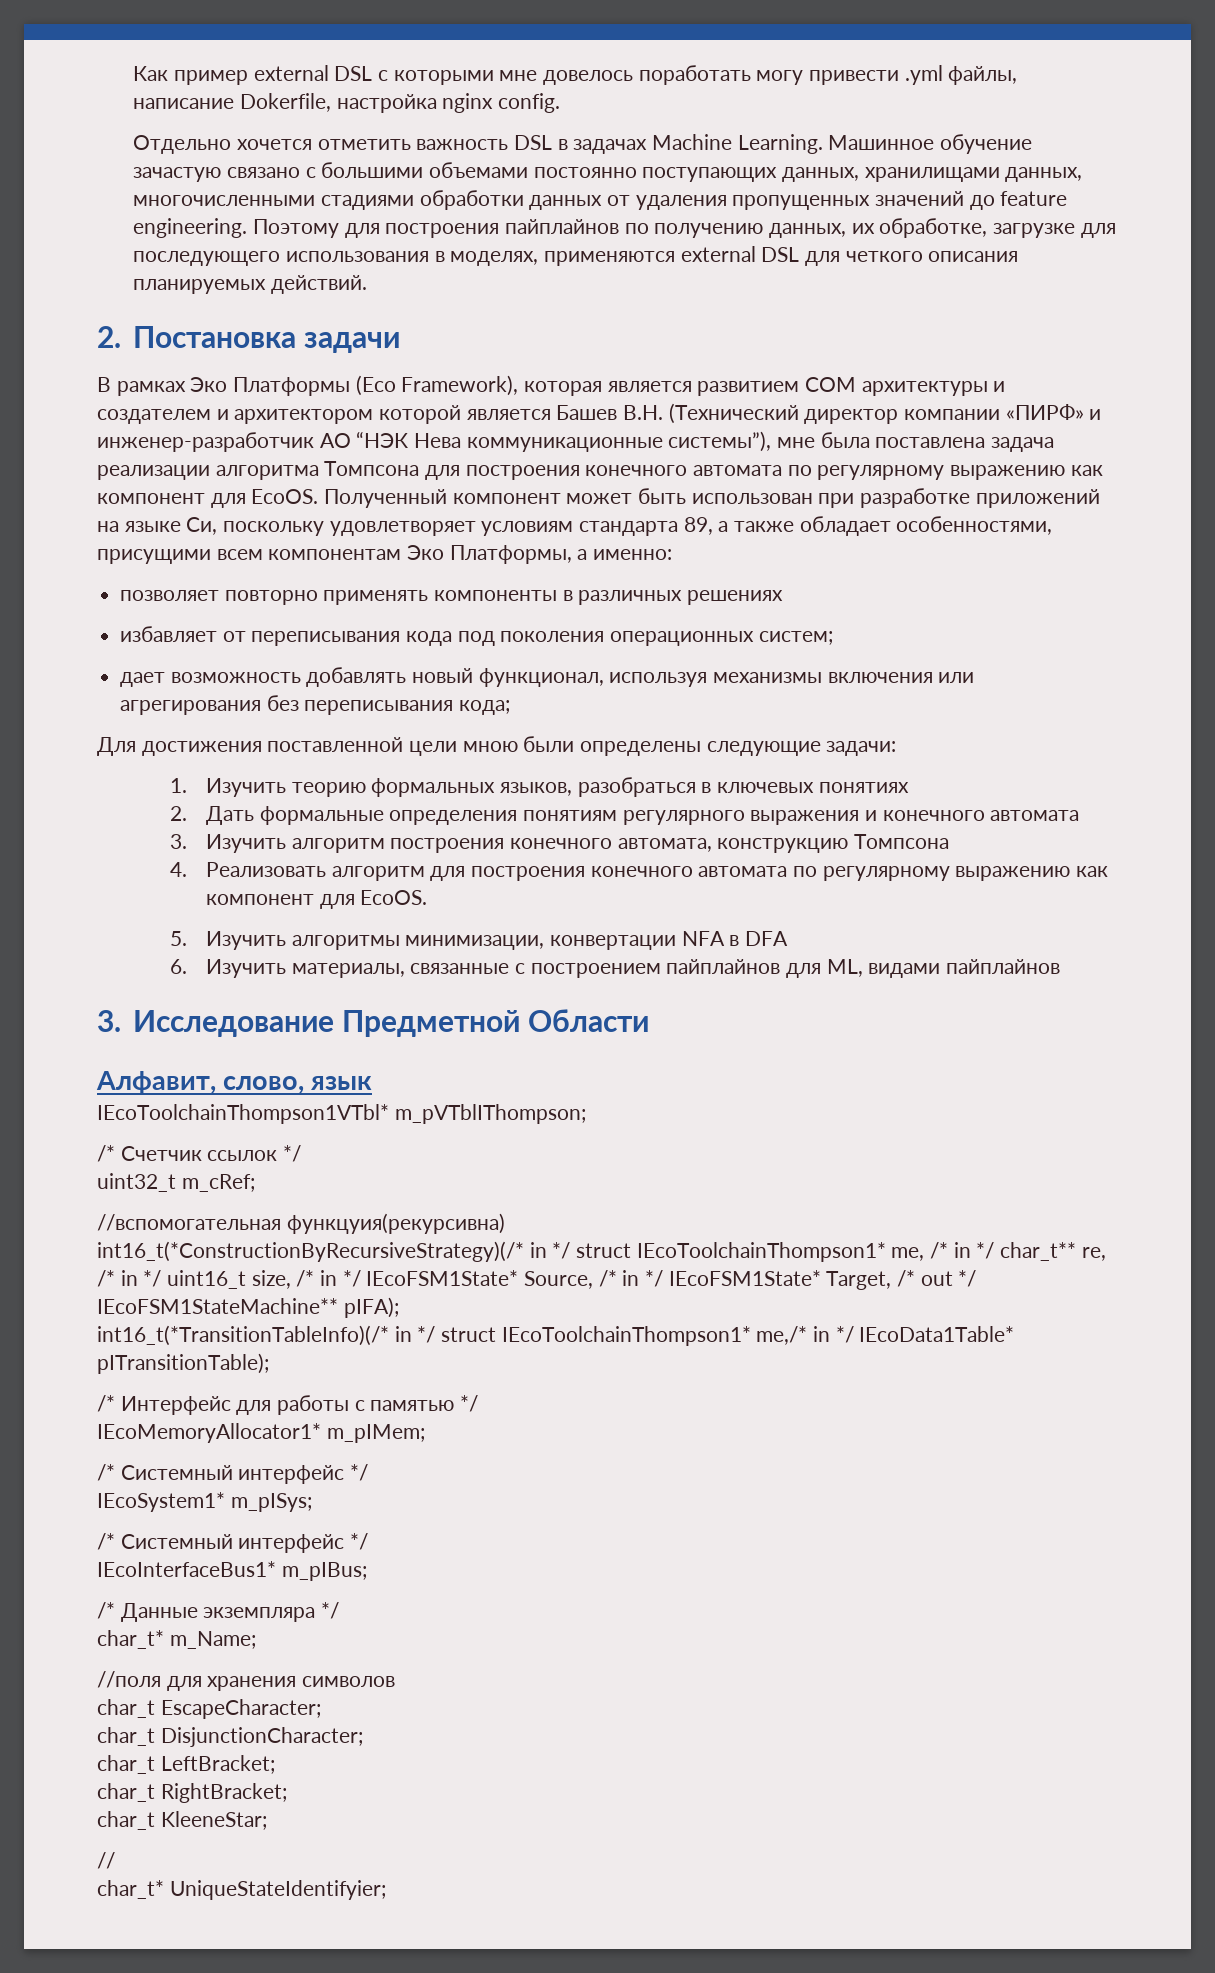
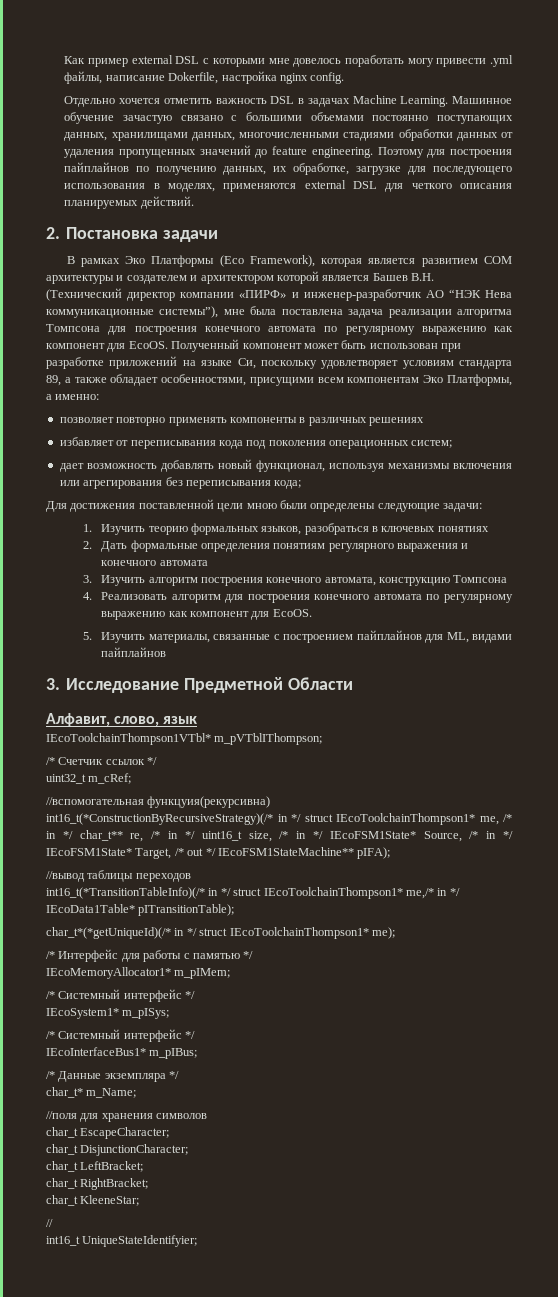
[291,931,789,950] [169,959,287,978] алгоритмы минимизации, конвертации NFA в DFA // 6. Изучить -> (146, 637) none
(399, 1307) none -> [46,870,191,882] // //вывод таблицы переходов
(269, 1363) none -> [46,927,395,939] // char_t*(*getUniqueId)(/* in */ struct IEcoToolchainThompson1* me);
[97,1880,164,1899] char_t* -> [46,1236,80,1246] int16_t

